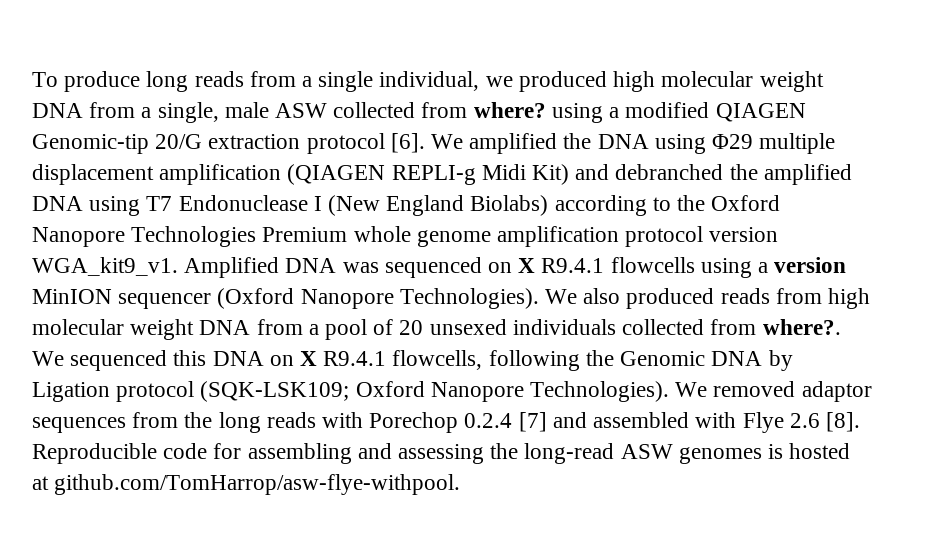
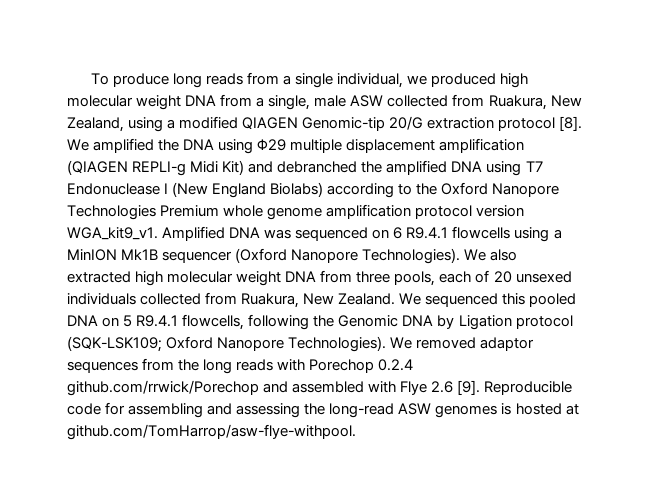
[473,102,546,118] where? -> [488,95,582,110] [67,117,124,132] Ruakura, New Zealand,
[390,133,425,153] [6]. -> [559,116,583,131] [8].
[518,258,536,273] X -> [393,227,403,239] 6
[774,257,847,273] [32,289,112,304] version MinION -> [67,249,159,261] MinION Mk1B
[626,288,871,309] [32,319,368,340] produced reads from high molecular weight DNA from a pool -> [67,270,472,286] extracted high molecular weight DNA from three pools, each
[762,319,841,335] where?. -> [241,293,396,308] Ruakura, New Zealand.
(207, 358) none -> [529,293,577,307] pooled
[300,351,318,366] X -> [123,315,133,327] 5
[518,412,547,432] [7] -> [67,380,259,396] github.com/rrwick/Porechop
[825,412,860,432] [8]. -> [457,380,481,395] [9].

